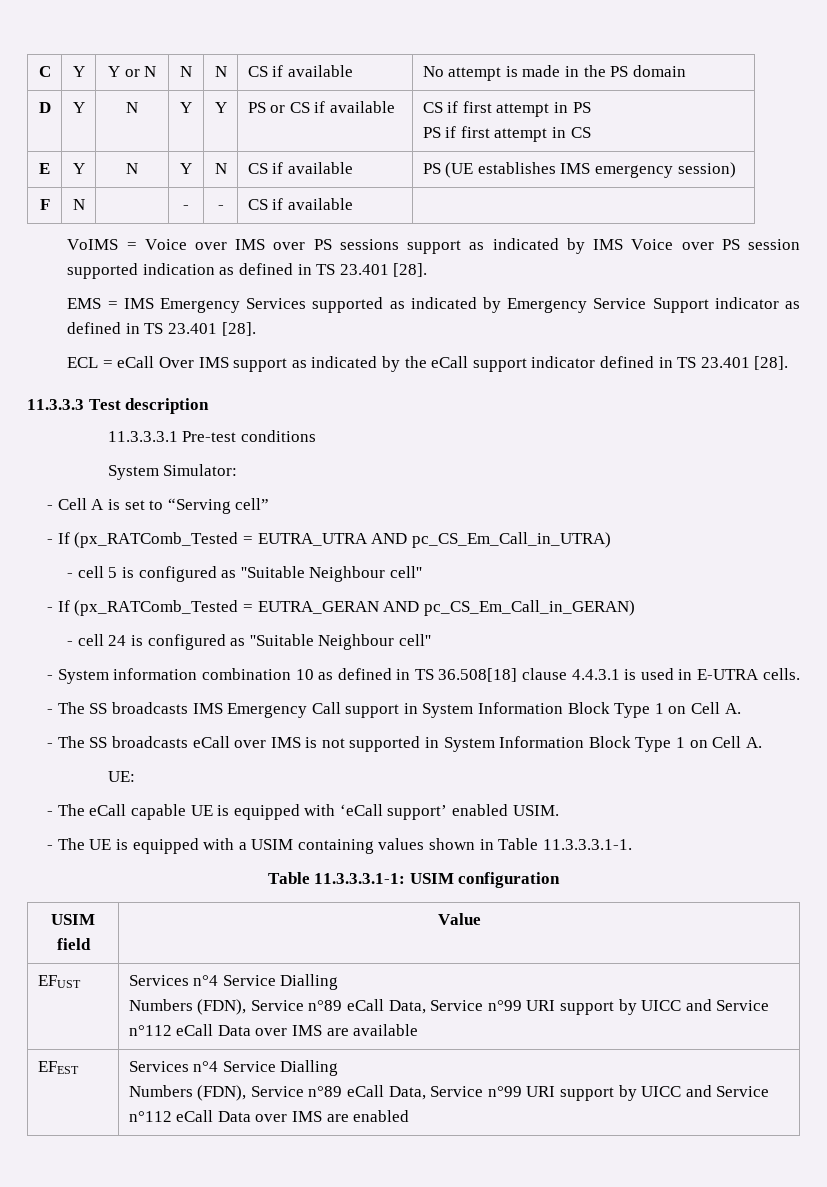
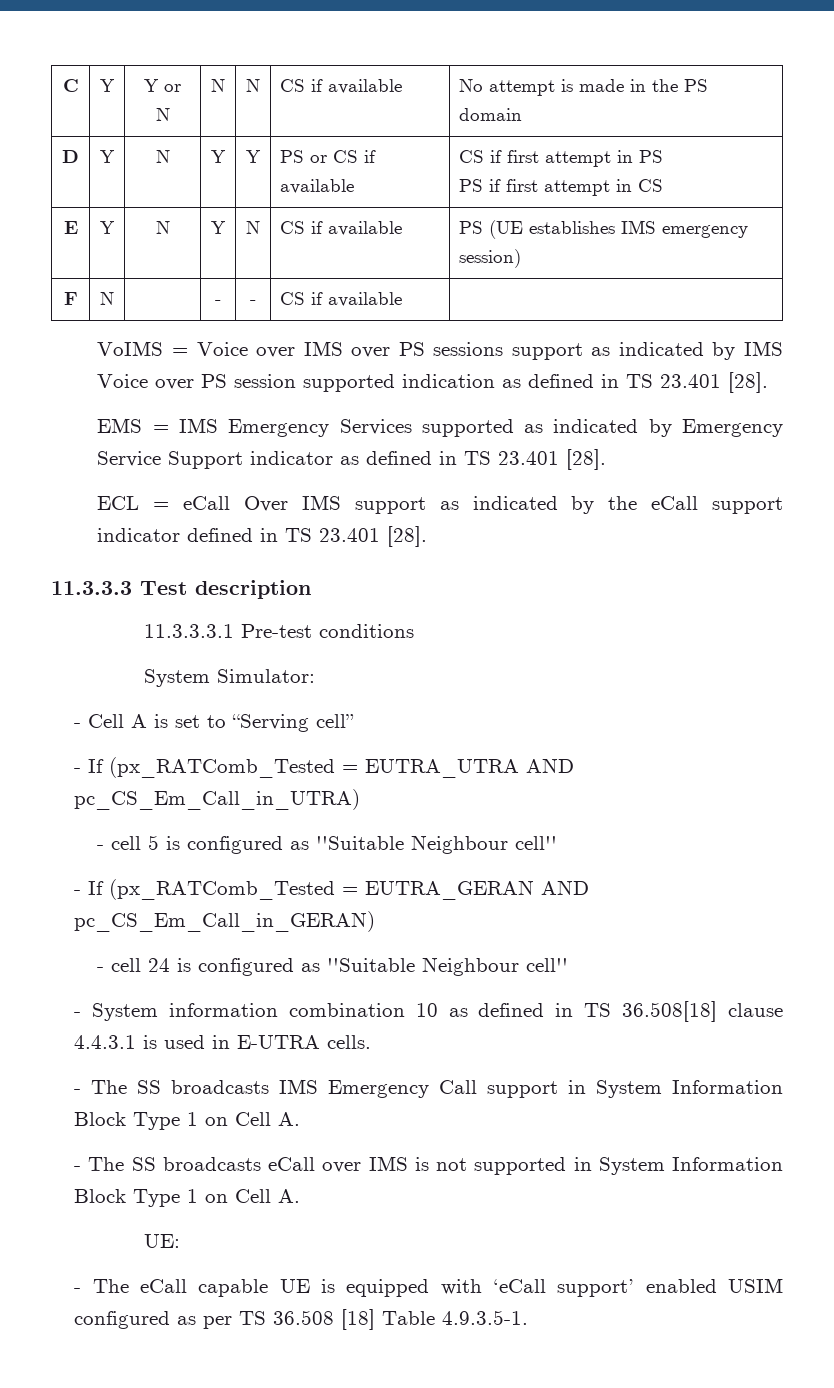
[512,805,559,816] [47,838,632,854] [267,872,561,888] [51,914,95,925] [56,938,91,950] [437,913,481,925] [37,975,81,988] [128,974,339,990] [128,999,770,1015] [128,1024,419,1036] [37,1061,79,1074] [128,1060,339,1076] [128,1085,770,1101] [128,1110,410,1122] USIM. // - The UE is equipped with a USIM containing values shown in Table 11.3.3.3.1-1. // Table 11.3.3.3.1-1: USIM configuration // USIM field | Value // EFUST | Services n°4 Service Dialling // Numbers (FDN), Service n°89 eCall Data, Service n°99 URI support by UICC and Service n°112 eCall Data over IMS are available // EFEST | Services n°4 Service Dialling // Numbers (FDN), Service n°89 eCall Data, Service n°99 URI support by UICC and Service n°112 eCall Data over IMS are enabled -> [728,1278,783,1293] [74,1309,529,1330] USIM configured as per TS 36.508 [18] Table 4.9.3.5-1.

